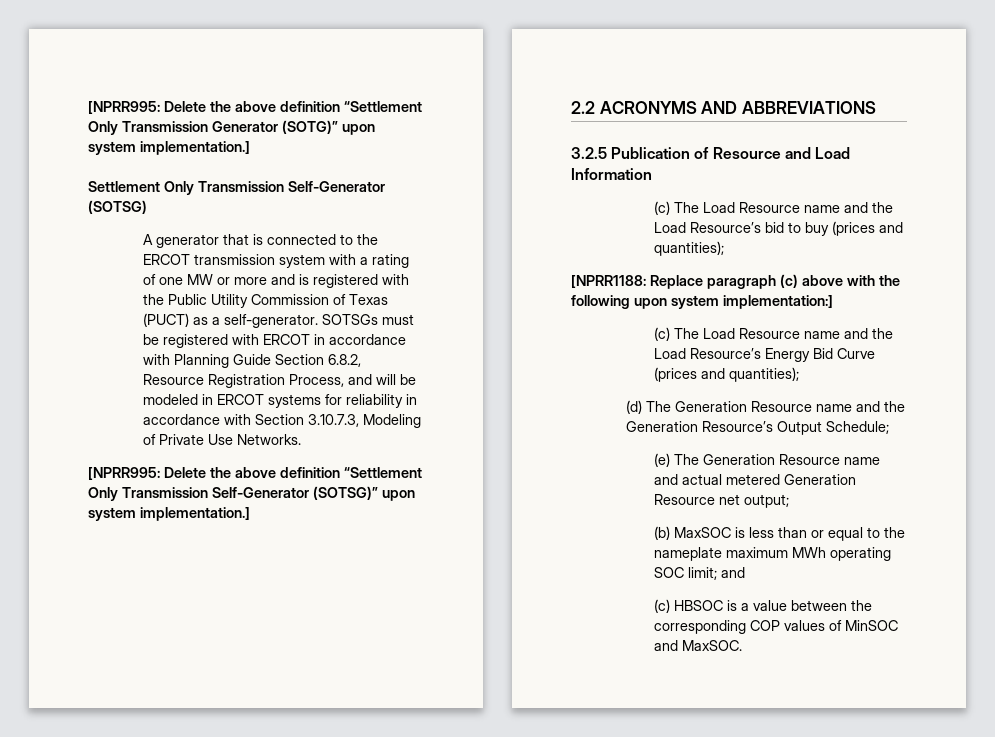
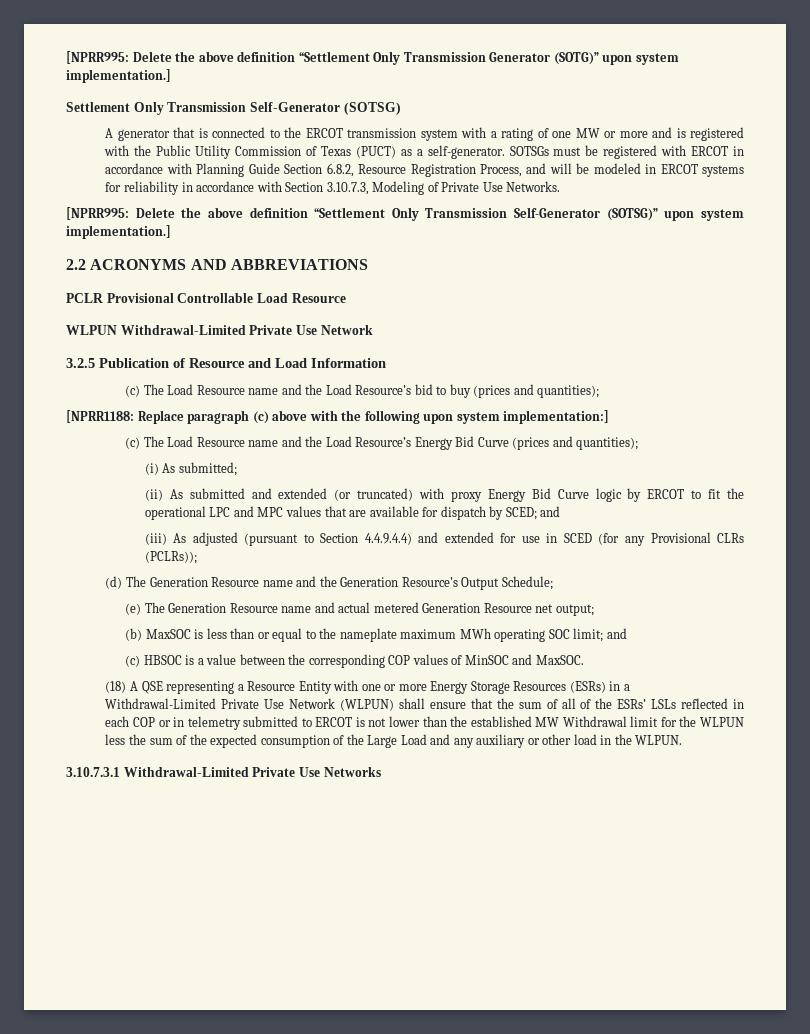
(876, 107) none -> [66,293,346,303] [66,325,373,335] // PCLR Provisional Controllable Load Resource // WLPUN Withdrawal-Limited Private Use Network
(800, 374) none -> [144,462,237,476] [144,488,744,502] [144,506,561,520] [144,532,744,546] [144,551,197,564] // (i) As submitted; // (ii) As submitted and extended (or truncated) with proxy Energy Bid Curve logic by ERCOT to fit the operational LPC and MPC values that are available for dispatch by SCED; and // (iii) As adjusted (pursuant to Section 4.4.9.4.4) and extended for use in SCED (for any Provisional CLRs (PCLRs));
(743, 645) none -> [105,680,630,694] [105,698,744,711] [105,716,744,730] [105,734,683,748] [66,767,381,777] // (18) A QSE representing a Resource Entity with one or more Energy Storage Resources (ESRs) in a Withdrawal-Limited Private Use Network (WLPUN) shall ensure that the sum of all of the ESRs’ LSLs reflected in each COP or in telemetry submitted to ERCOT is not lower than the established MW Withdrawal limit for the WLPUN less the sum of the expected consumption of the Large Load and any auxiliary or other load in the WLPUN. // 3.10.7.3.1 Withdrawal-Limited Private Use Networks

